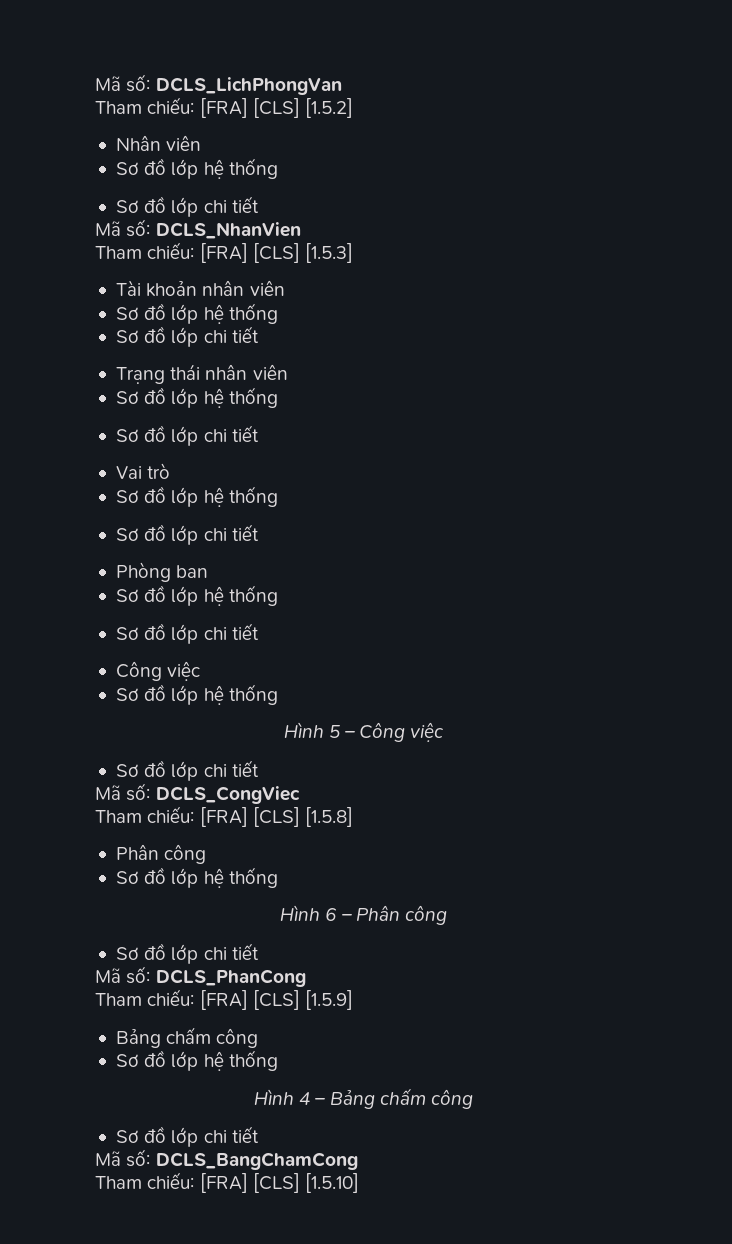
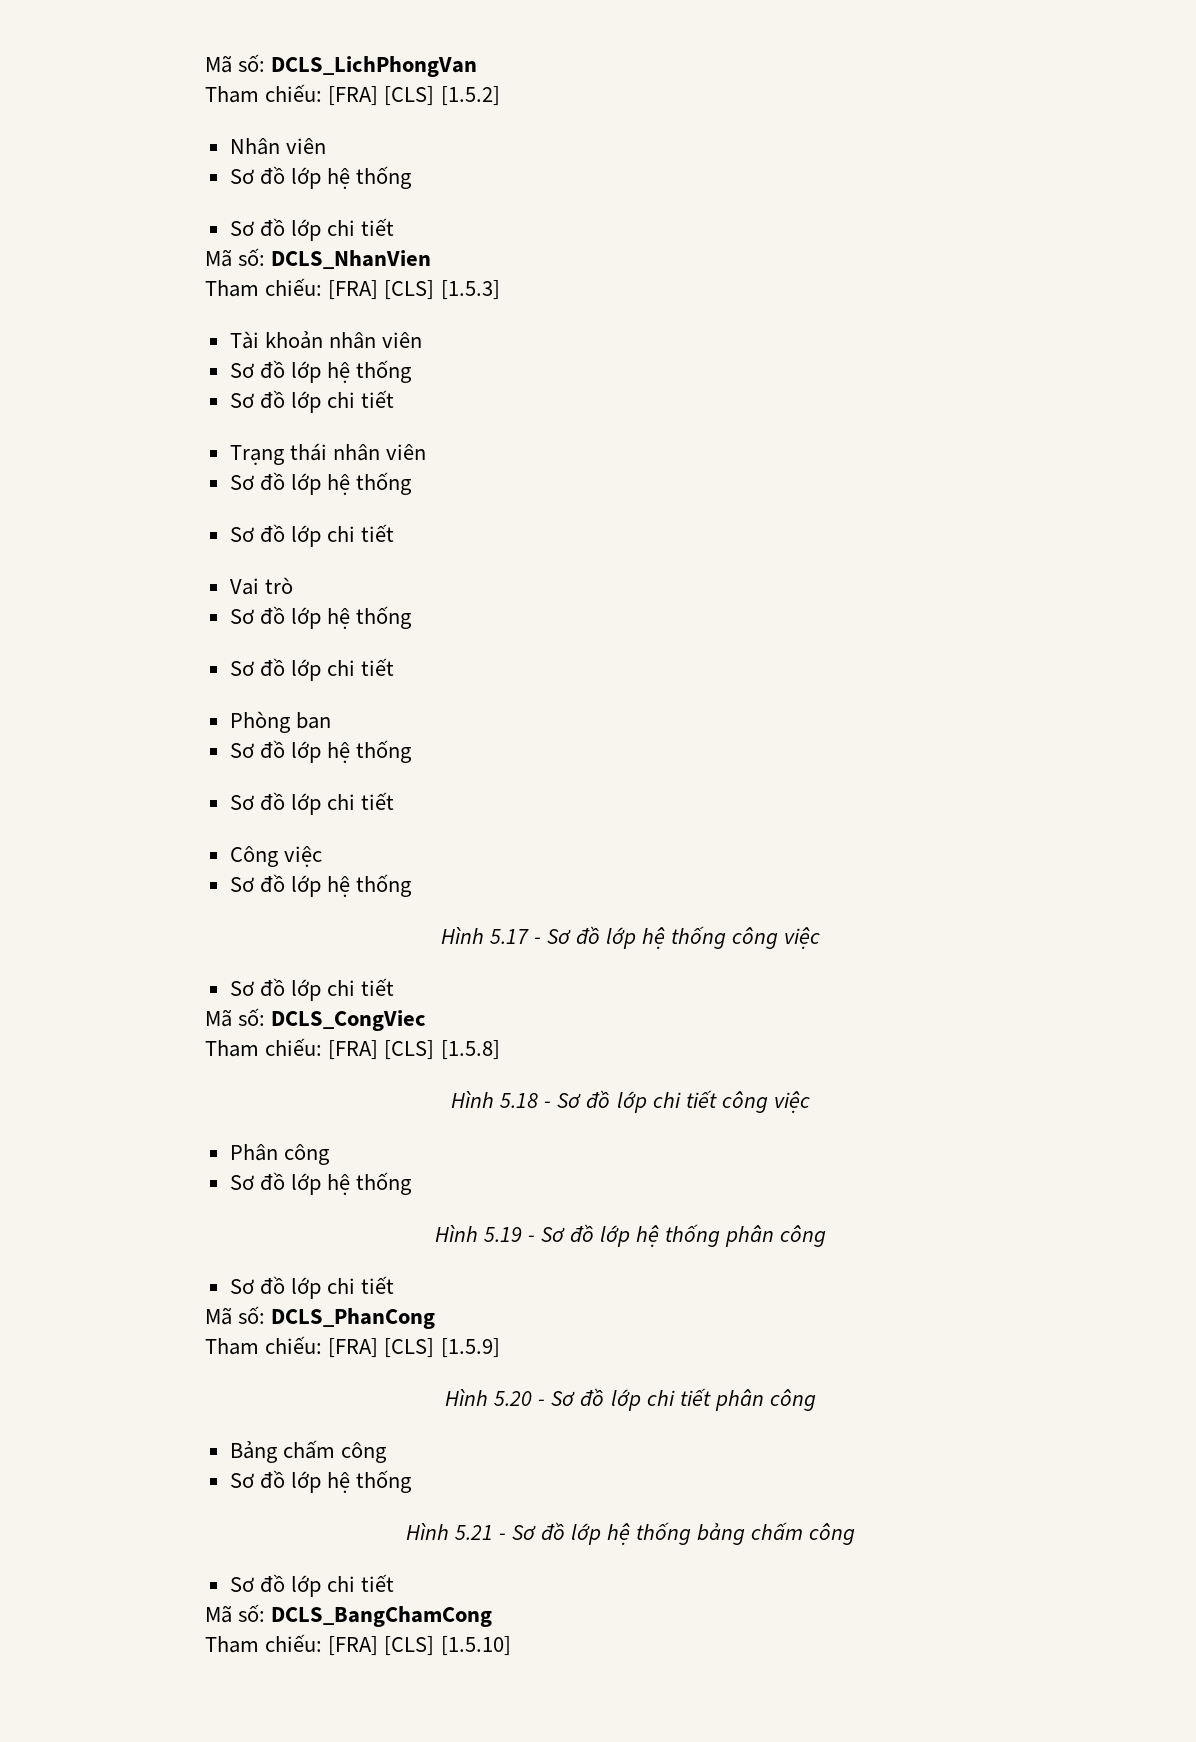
[328,722,406,742] 5 – Công -> [489,926,779,949] 5.17 - Sơ đồ lớp hệ thống công
(353, 817) none -> [451,1090,810,1113] // Hình 5.18 - Sơ đồ lớp chi tiết công việc
[325,905,400,921] 6 – Phân -> [483,1224,775,1247] 5.19 - Sơ đồ lớp hệ thống phân
(353, 1000) none -> [445,1388,816,1411] // Hình 5.20 - Sơ đồ lớp chi tiết phân công
[299,1090,375,1109] 4 – Bảng -> [454,1522,746,1545] 5.21 - Sơ đồ lớp hệ thống bảng

